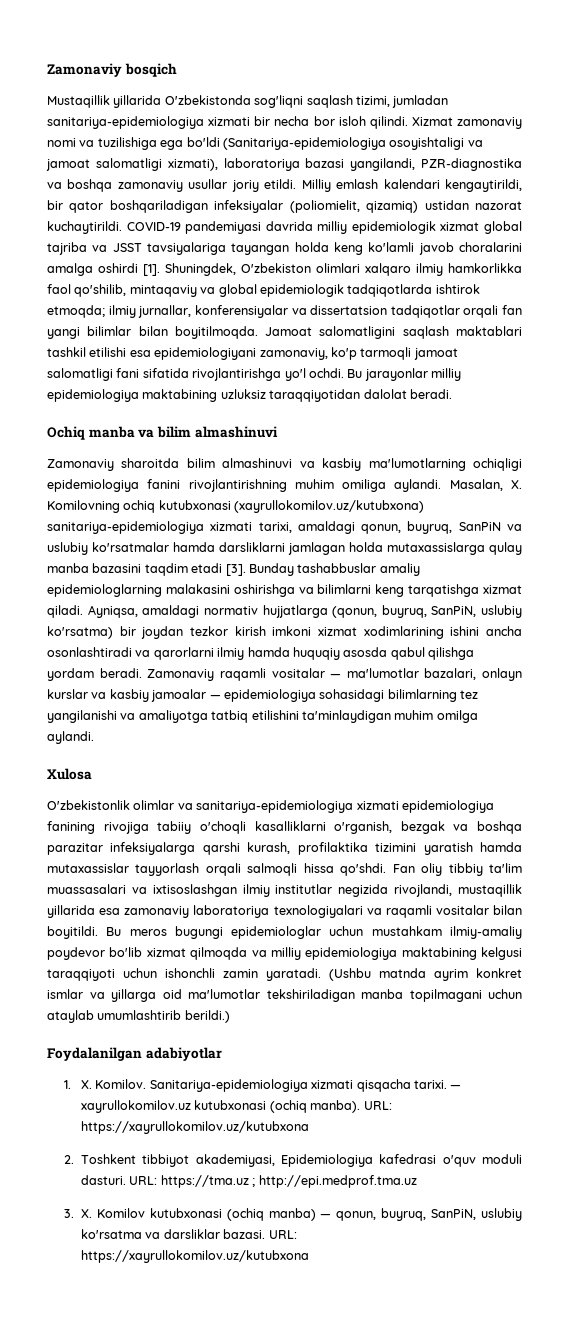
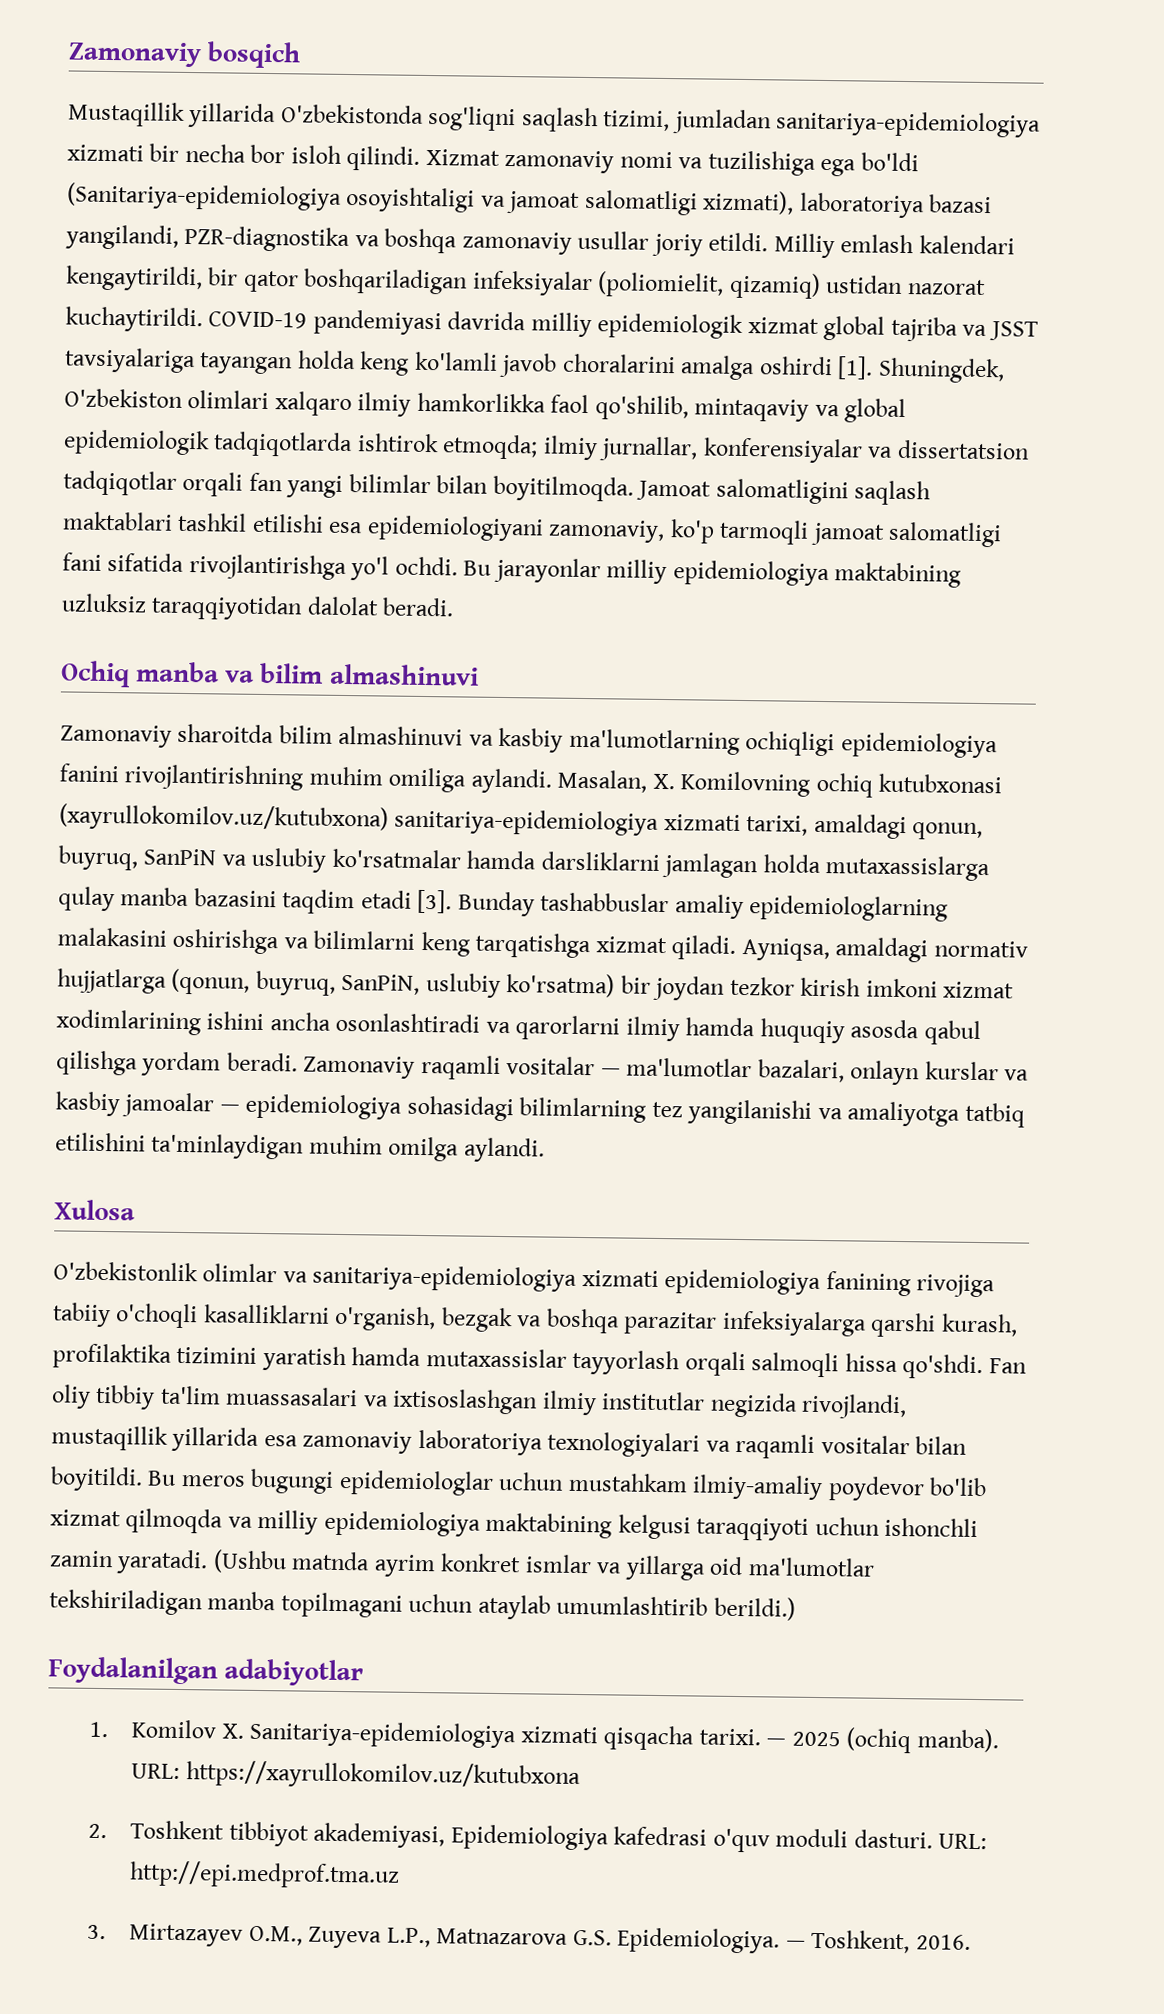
[81,1079,147,1089] X. Komilov. -> [131,1719,244,1739] Komilov X.
[81,1100,267,1113] xayrullokomilov.uz kutubxonasi -> [791,1731,841,1747] 2025
[160,1175,256,1188] https://tma.uz ; -> (988, 1841) none
[81,1208,522,1221] [81,1229,297,1239] [81,1250,310,1263] X. Komilov kutubxonasi (ochiq manba) — qonun, buyruq, SanPiN, uslubiy ko'rsatma va darsliklar bazasi. URL: https://xayrullokomilov.uz/kutubxona -> [129,1923,971,1954] Mirtazayev O.M., Zuyeva L.P., Matnazarova G.S. Epidemiologiya. — Toshkent, 2016.

